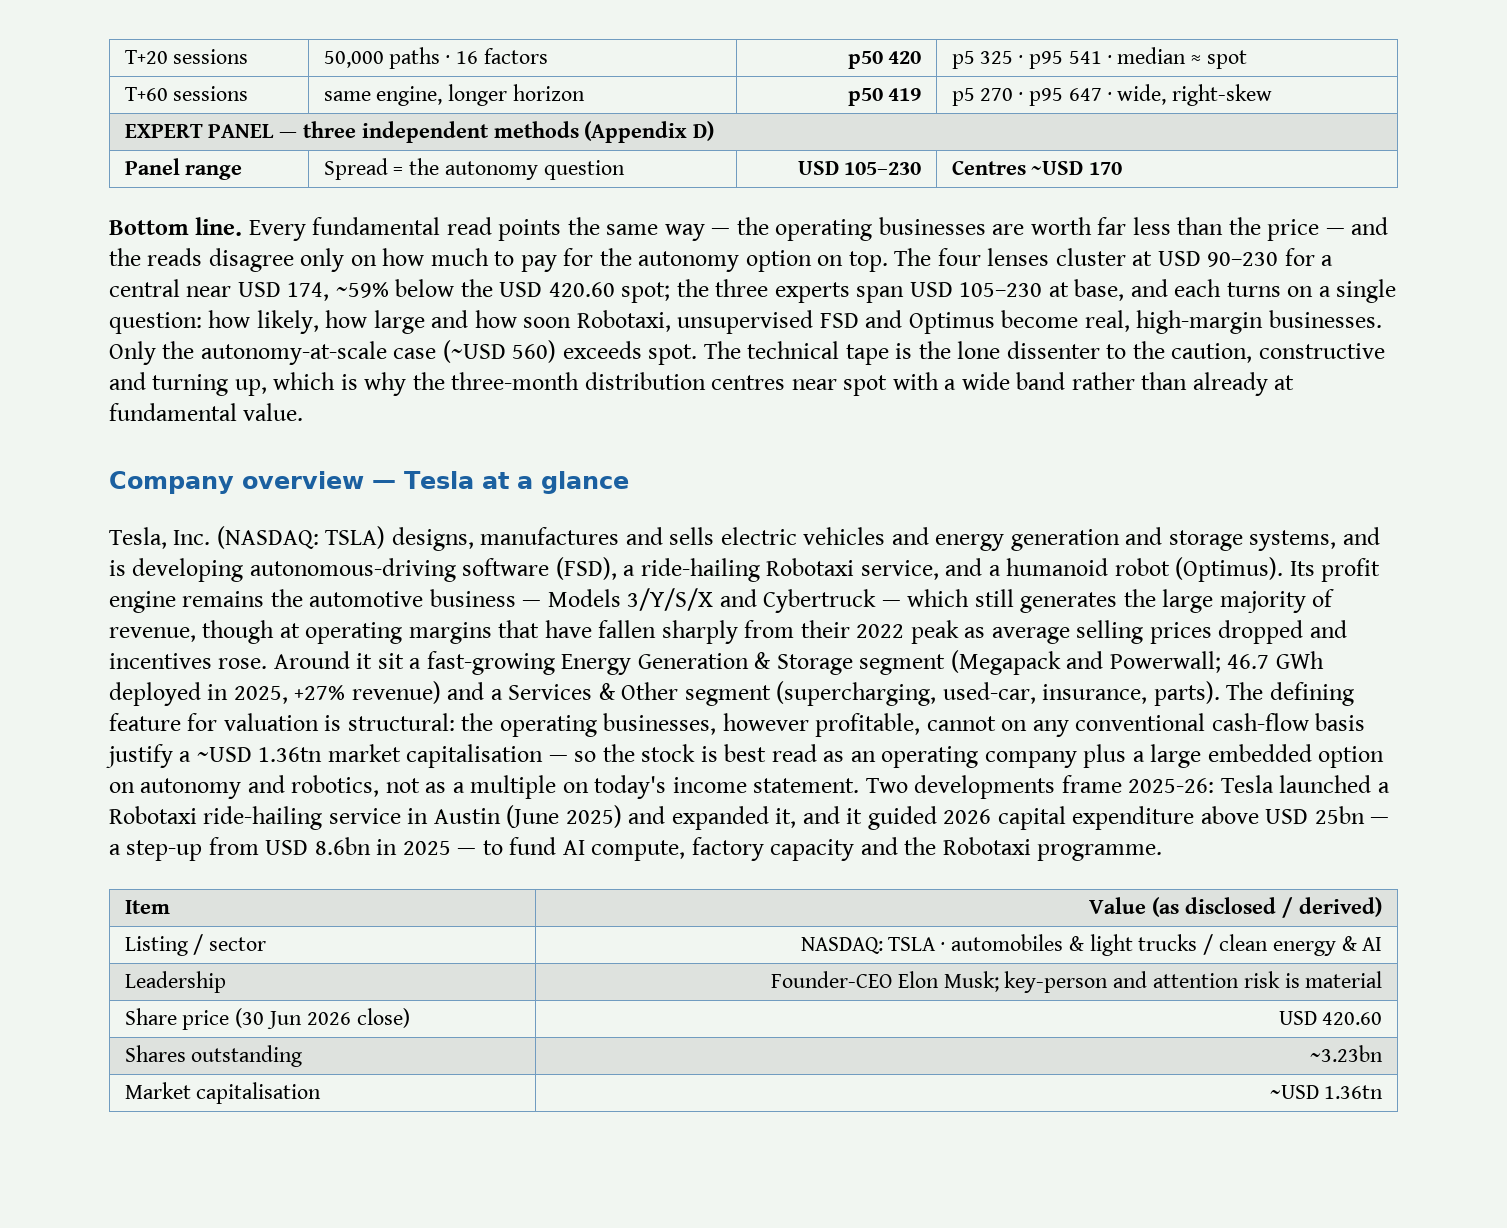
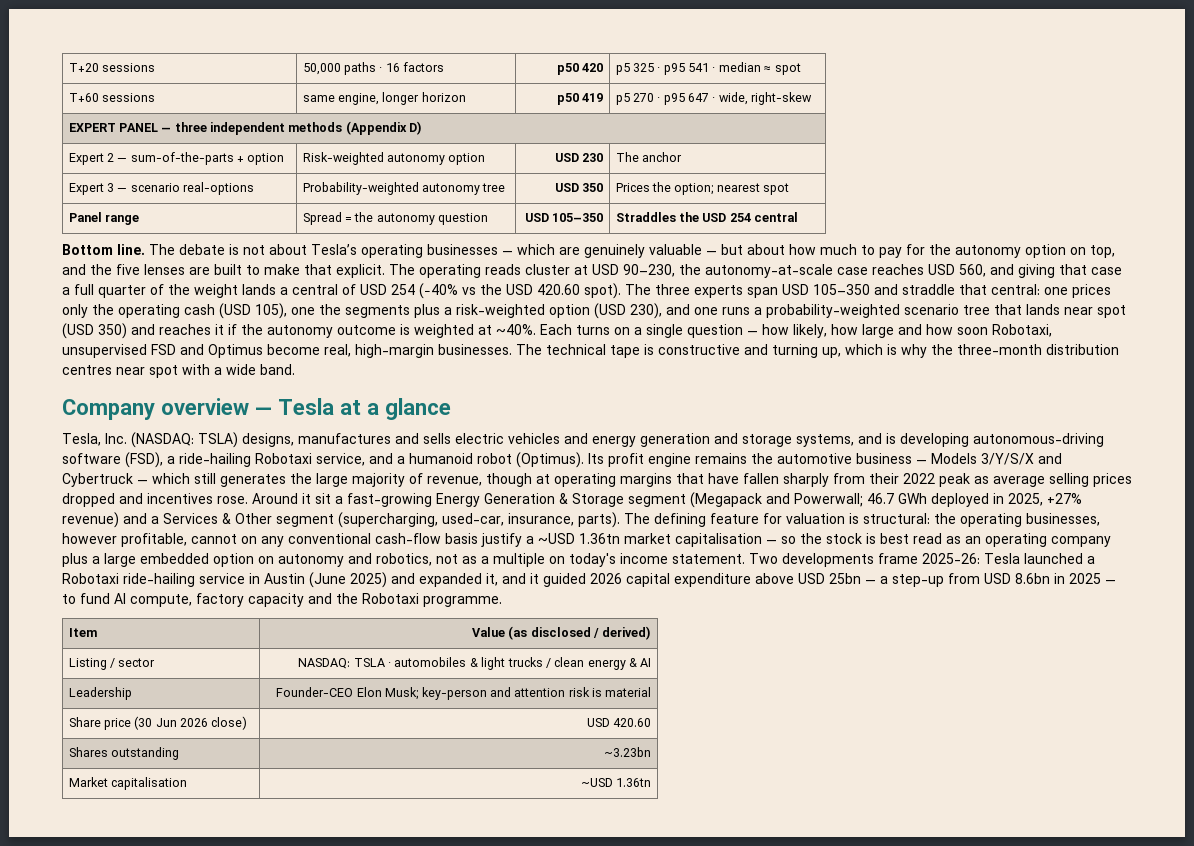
(715, 131) none -> [68,152,285,165] [302,152,486,165] [555,153,604,162] [615,152,682,162] [68,182,255,195] [302,182,506,195] [555,183,604,192] [615,182,790,195] // Expert 2 — sum-of-the-parts + option | Risk-weighted autonomy option | USD 230 | The anchor // Expert 3 — scenario real-options | Probability-weighted autonomy tree | USD 350 | Prices the option; nearest spot
[844,162,922,175] [951,160,1123,175] [109,217,1389,241] [109,248,377,272] 105–230 | Centres ~USD 170 // Bottom line. Every fundamental read points the same way — the operating businesses are worth far less than the price — and the reads disagree only on -> [552,213,604,222] [615,212,799,222] [62,244,785,258] 105–350 | Straddles the USD 254 central // Bottom line. The debate is not about Tesla’s operating businesses — which are genuinely valuable — but about
[848,248,1334,272] [109,279,455,301] top. The four lenses cluster at USD 90–230 for a central near USD 174, ~59% below -> [1090,245,1115,258] [62,264,1122,278] [62,283,476,299] top, and the five lenses are built to make that explicit. The operating reads cluster at USD 90–230, the autonomy-at-scale case reaches USD 560, and giving that case a full quarter of the weight lands a central of USD 254 (−40% vs
[621,279,709,303] spot; the -> [584,283,651,299] spot). The
[959,279,1222,301] 105–230 at base, and each -> [813,284,1111,298] [62,303,1126,319] [62,323,572,339] 105–350 and straddle that central: one prices only the operating cash (USD 105), one the segments plus a risk-weighted option (USD 230), and one runs a probability-weighted scenario tree that lands near spot (USD 350) and reaches it if the autonomy outcome is weighted at ~40%. Each
[109,312,202,334] question: -> [687,324,758,338] question —
[109,340,1253,365] Only the autonomy-at-scale case (~USD 560) exceeds spot. The technical tape is the lone dissenter to the caution, -> [516,344,654,358] The technical tape is
[1016,372,1295,396] [109,403,304,421] band rather than already at fundamental value. -> [260,364,295,375] band.

